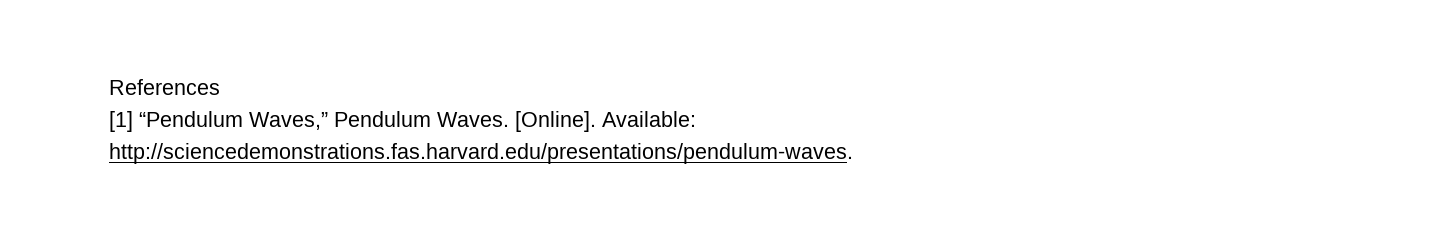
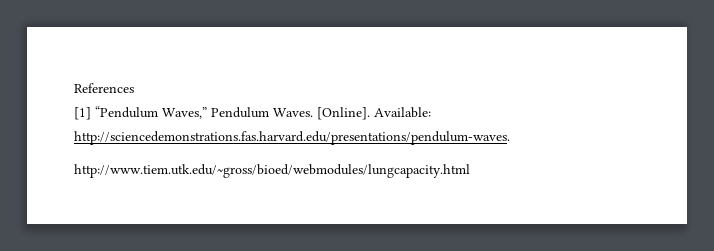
(853, 153) none -> [74,164,470,178] // http://www.tiem.utk.edu/~gross/bioed/webmodules/lungcapacity.html

